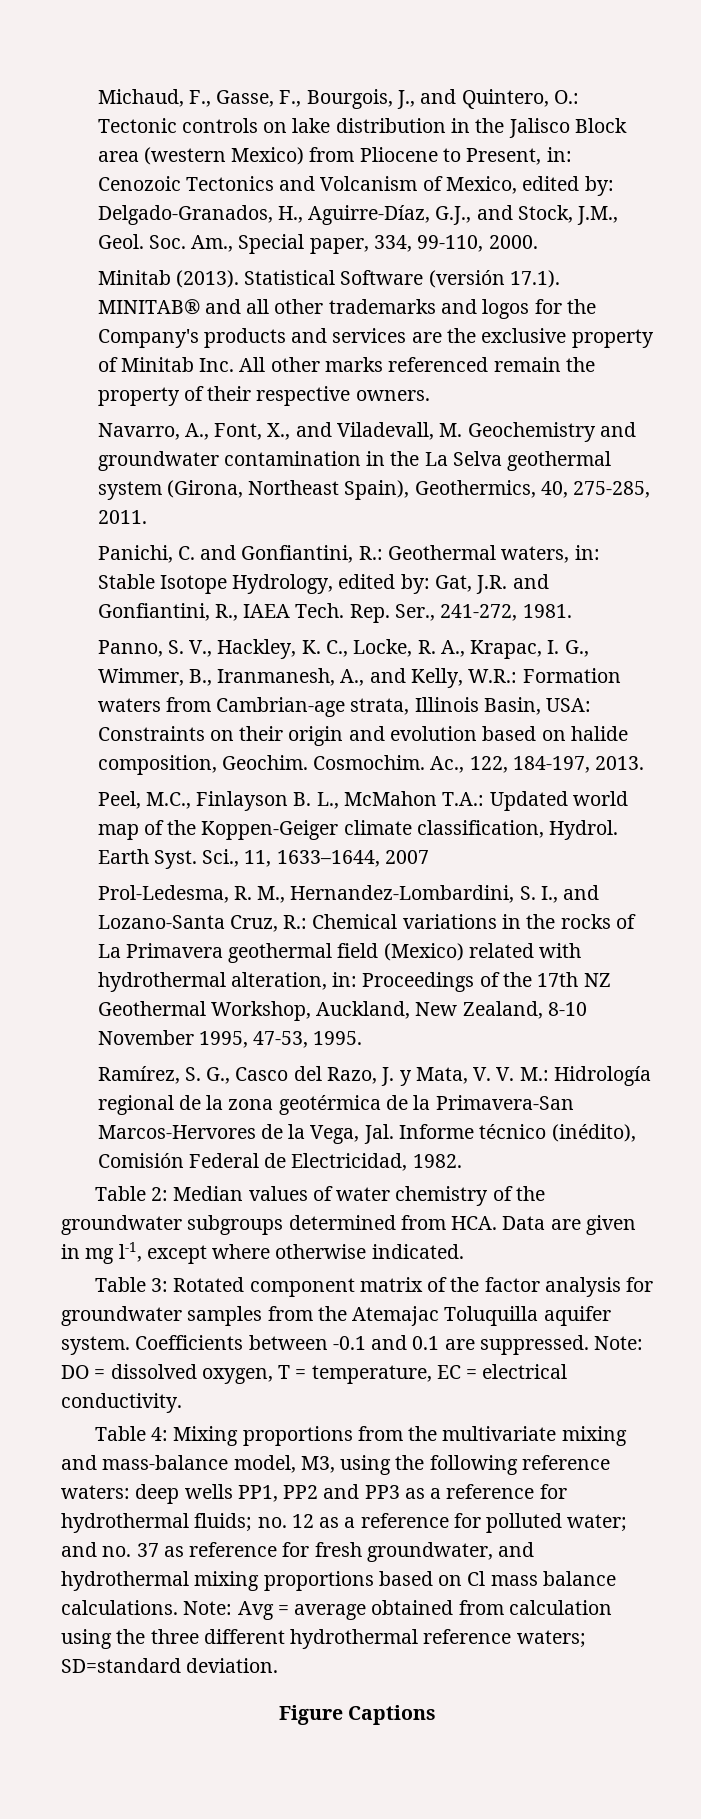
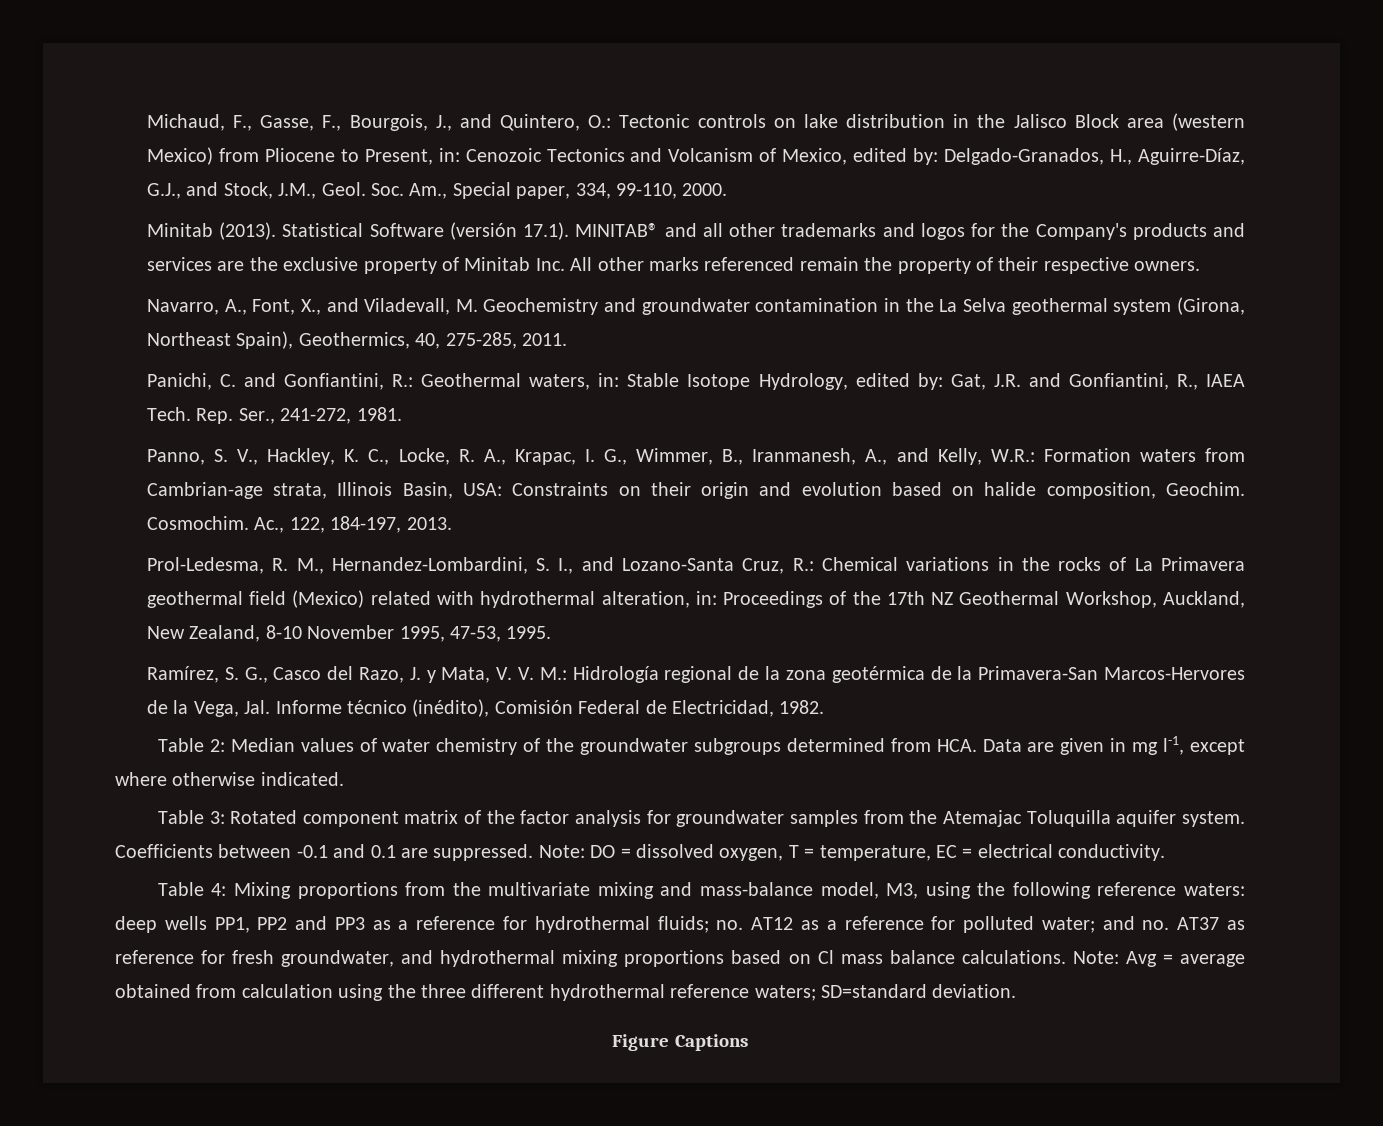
[97,791,628,811] [97,820,619,840] [97,849,429,869] // Peel, M.C., Finlayson B. L., McMahon T.A.: Updated world map of the Koppen-Geiger climate classification, Hydrol. Earth Syst. Sci., 11, 1633–1644, 2007 -> (452, 523) none
[291,1514,314,1528] 12 -> [751,917,794,930] AT12
[136,1543,159,1557] 37 -> [1177,917,1220,930] AT37

